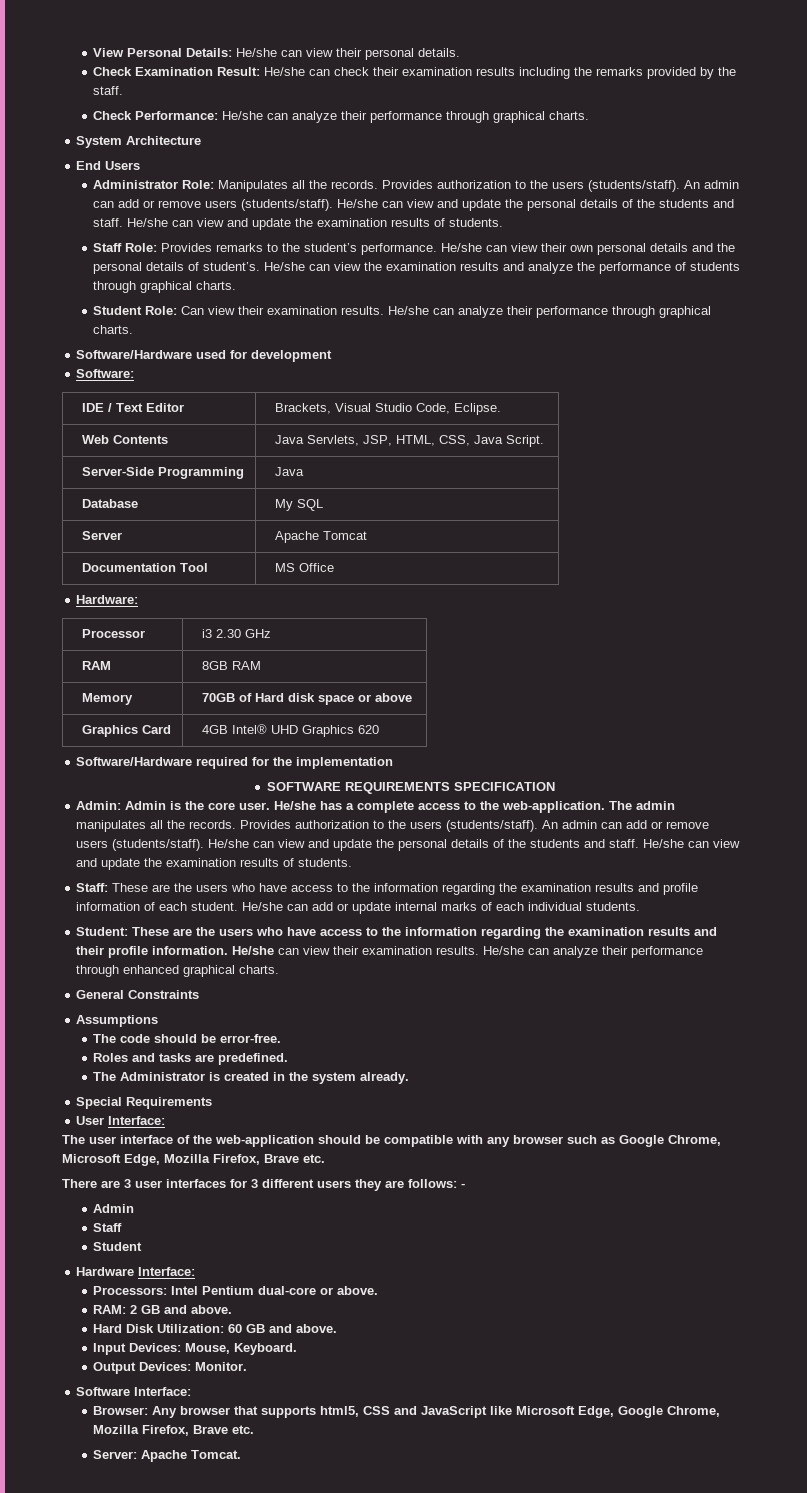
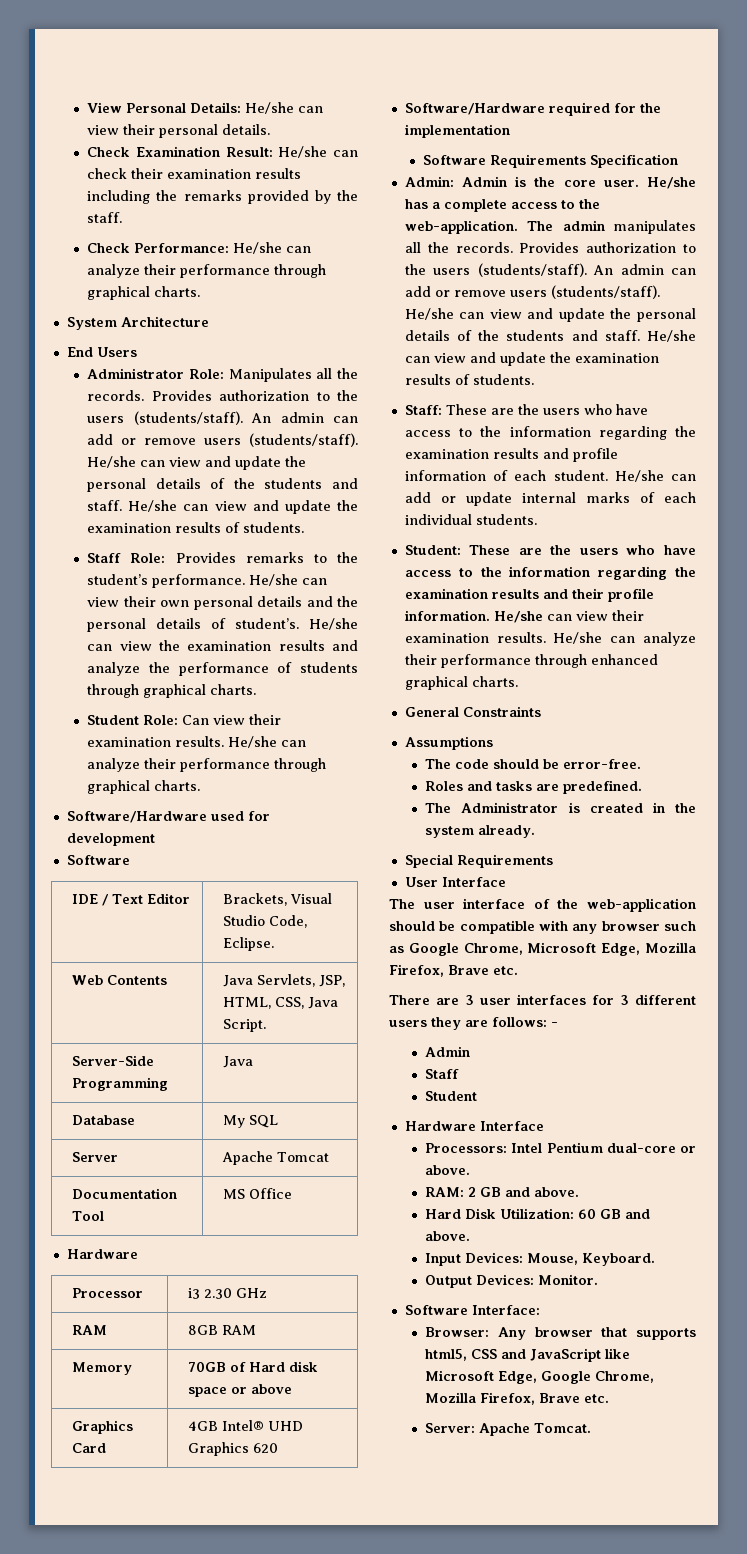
[76,369,135,378] Software: -> [66,855,130,865] Software
[76,595,139,604] Hardware: -> [66,1249,138,1259] Hardware
[266,782,555,794] SOFTWARE REQUIREMENTS SPECIFICATION -> [422,154,678,168] Software Requirements Specification
[108,1116,166,1125] Interface: -> [441,877,506,887] Interface
[138,1267,196,1276] Interface: -> [479,1121,544,1131] Interface

